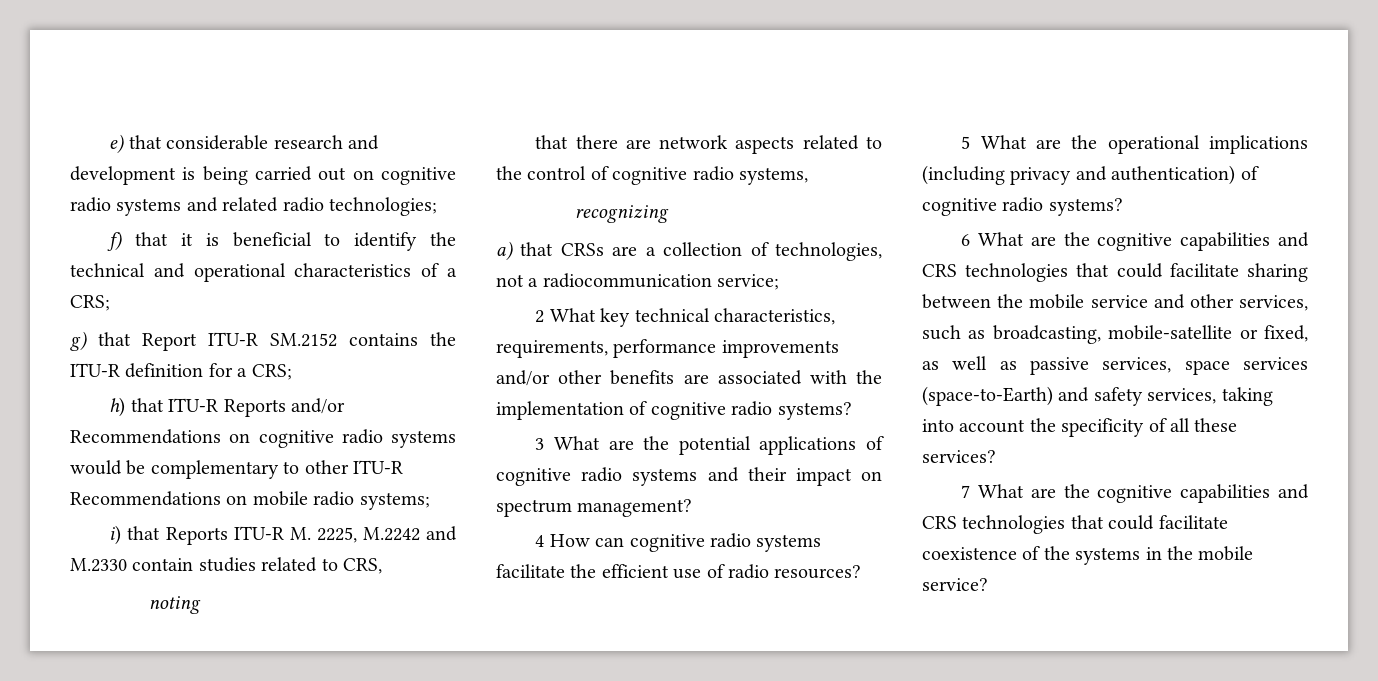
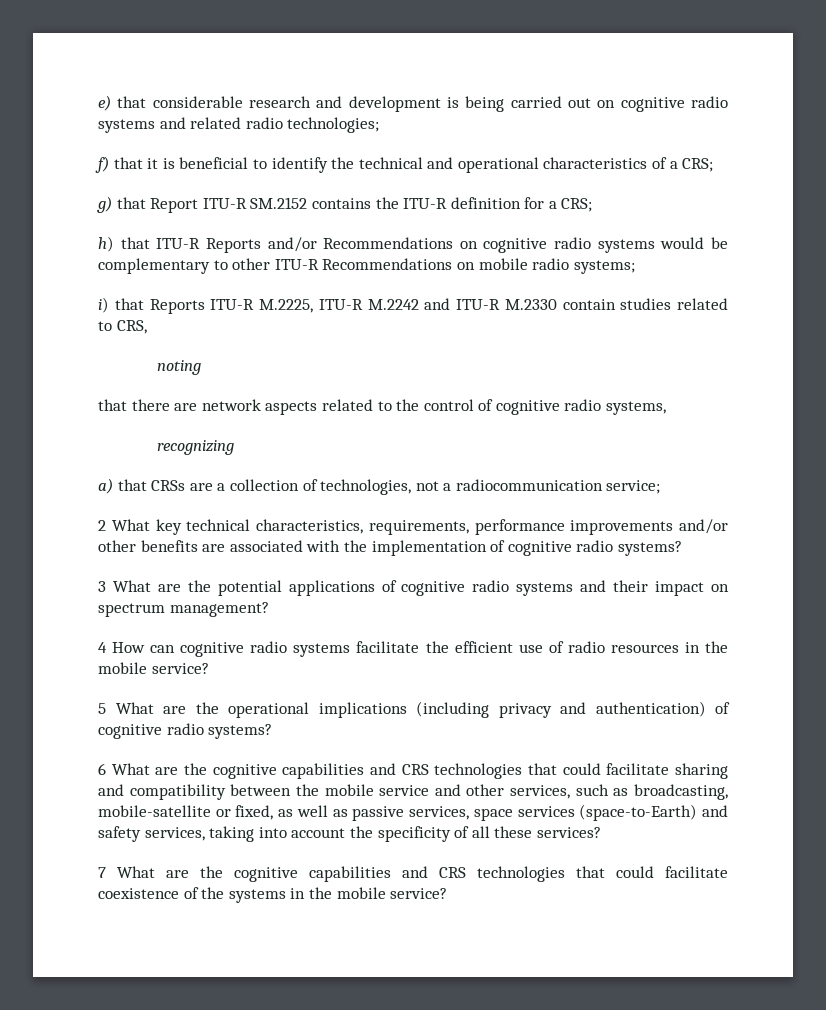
[289,527,357,543] M. 2225, -> [259,299,363,313] M.2225, ITU-R
(458, 533) none -> [456,299,500,310] ITU-R
[774,565,862,579] resources? -> [610,641,728,653] [98,662,209,674] resources in the mobile service?
(1308, 272) none -> [98,784,226,800] and compatibility

